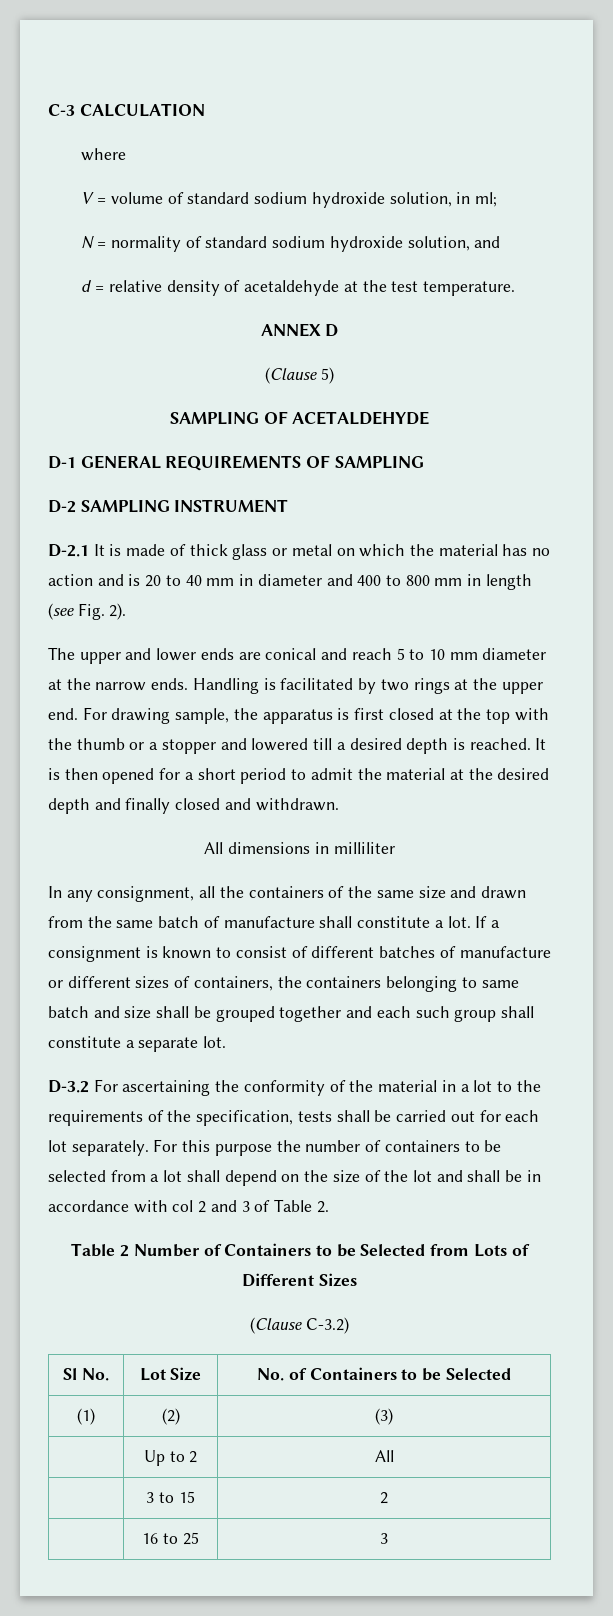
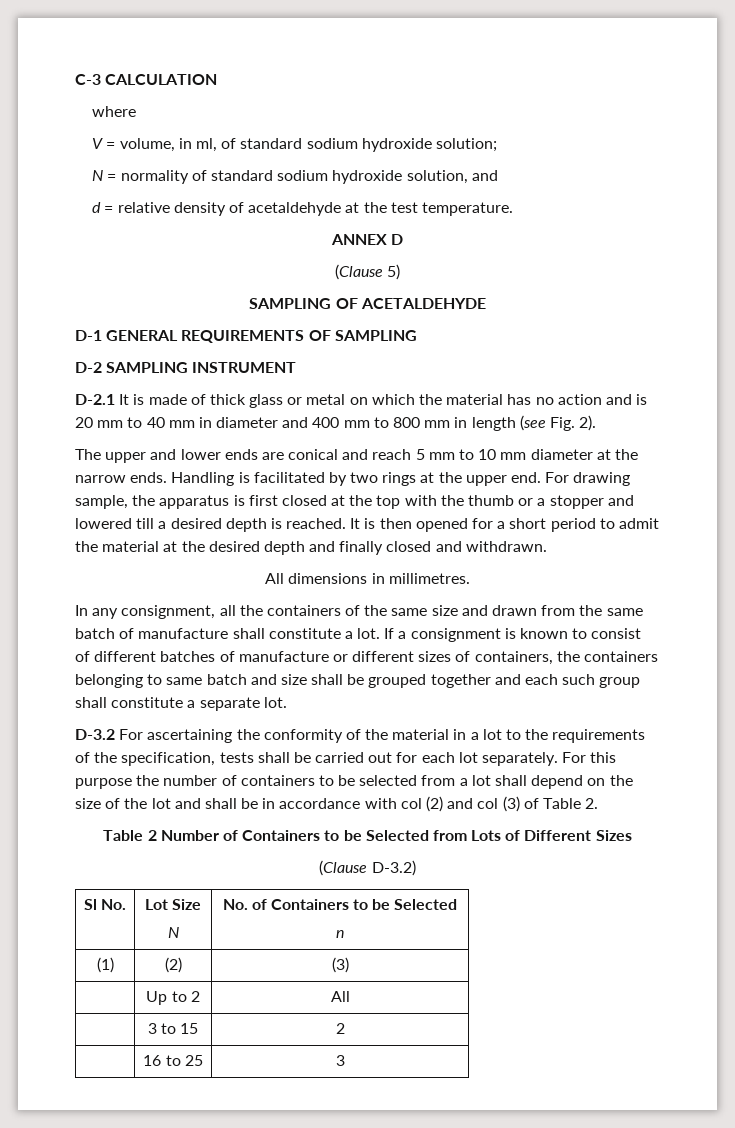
[110,192,497,208] volume of standard sodium hydroxide solution, in ml; -> [119,138,497,152] volume, in ml, of standard sodium hydroxide solution;
(162, 581) none -> [97,420,124,428] mm
(382, 580) none -> [343,420,370,428] mm
(405, 654) none -> [428,452,455,460] mm
[333,842,395,854] milliliter -> [388,573,470,584] millimetres.
[198,1200,250,1213] 2 and 3 -> [426,796,520,812] (2) and col (3)
[305,1317,349,1334] C-3.2) -> [371,860,416,876] D-3.2)
(202, 1374) none -> [167,927,179,938] // N
(511, 1374) none -> [336,930,344,938] // n

